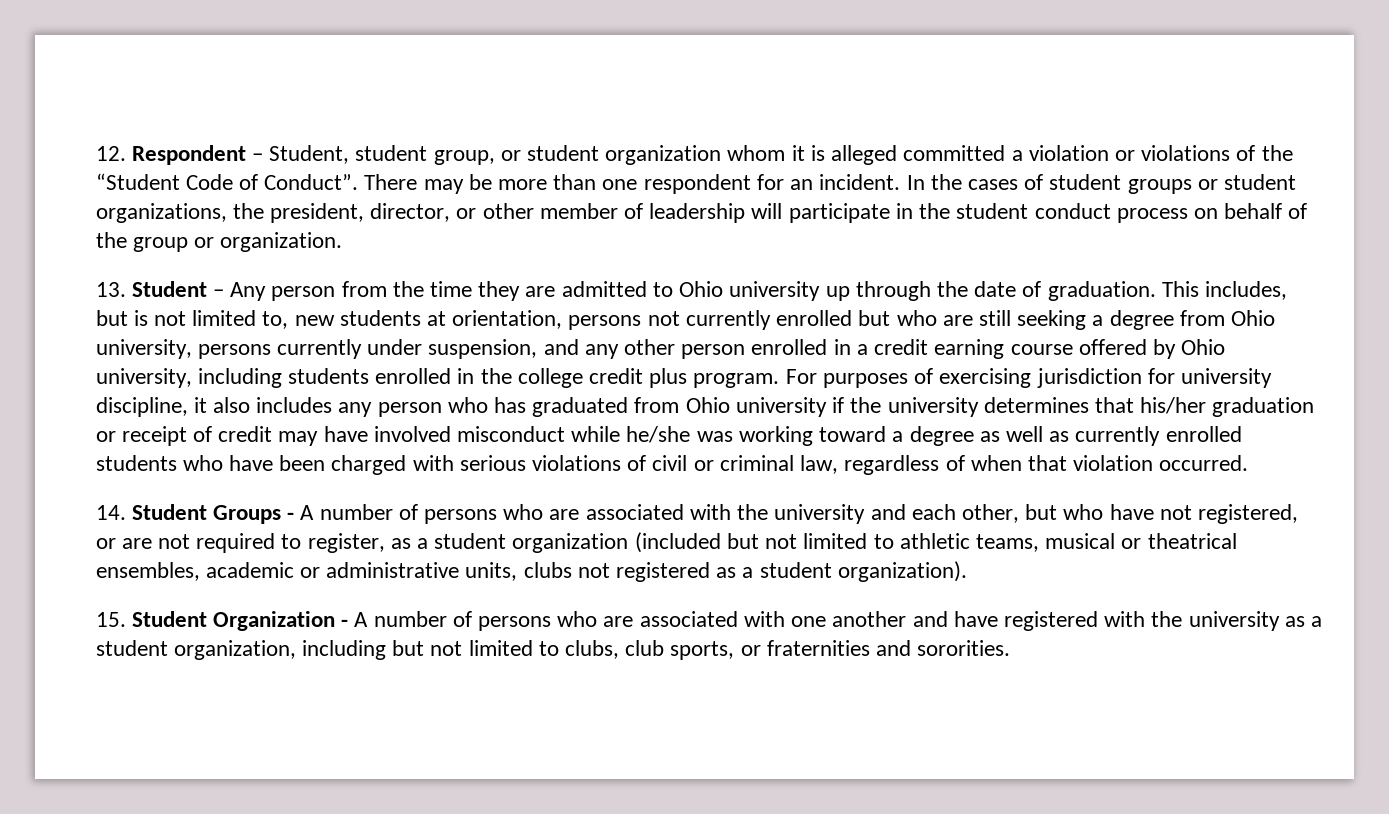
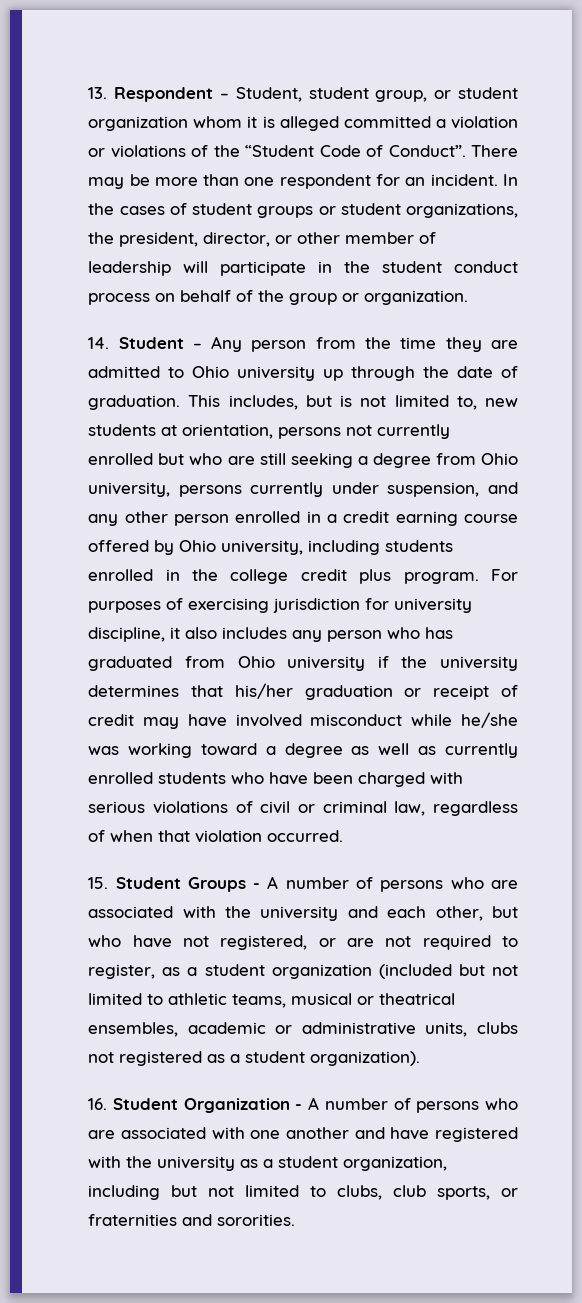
[95,146,126,161] 12. -> [88,87,108,99] 13.
[95,282,126,297] 13. -> [88,337,110,349] 14.
[95,505,126,520] 14. -> [88,877,109,889] 15.
[95,612,126,627] 15. -> [88,1098,108,1110] 16.

